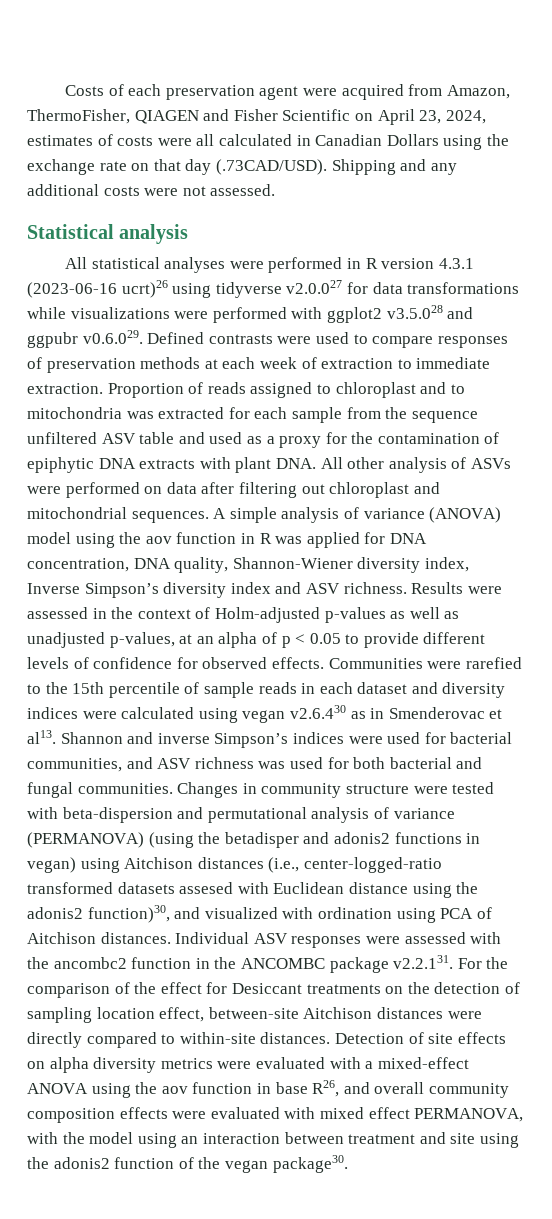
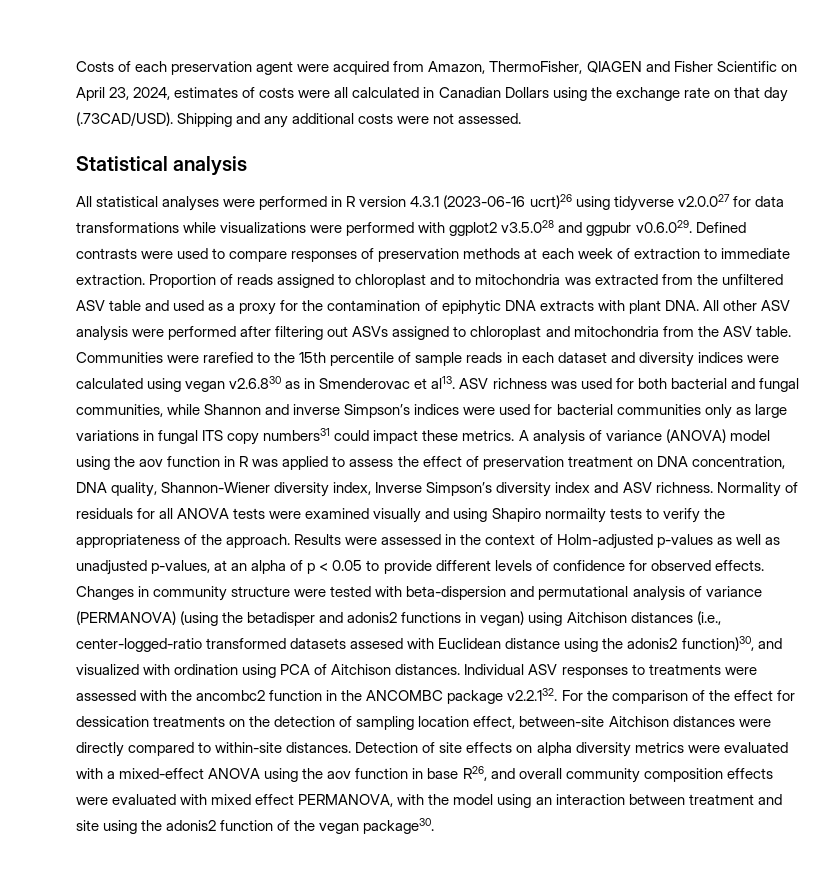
[228,407,478,423] for each sample from the sequence -> [661,274,718,285] from the
[388,457,511,473] [27,482,440,498] [27,507,277,523] analysis of ASVs were performed on data after filtering out chloroplast and mitochondrial sequences. A simple -> [760,300,790,311] [76,326,791,341] [76,352,779,367] [76,376,799,392] [76,404,787,419] [76,428,529,445] ASV analysis were performed after filtering out ASVs assigned to chloroplast and mitochondria from the ASV table. Communities were rarefied to the 15th percentile of sample reads in each dataset and diversity indices were calculated using vegan v2.6.830 as in Smenderovac et al13. ASV richness was used for both bacterial and fungal communities, while Shannon and inverse Simpson’s indices were used for bacterial communities only as large variations in fungal ITS copy numbers31 could impact these metrics. A
[364,532,386,544] for -> [332,456,653,470] to assess the effect of preservation treatment on
(407, 588) none -> [716,482,798,497] [76,508,725,523] [76,534,291,548] Normality of residuals for all ANOVA tests were examined visually and using Shapiro normailty tests to verify the appropriateness of the approach.
[328,657,522,669] [27,682,506,698] [27,705,503,723] [27,730,513,748] [27,757,483,772] [27,782,173,798] Communities were rarefied to the 15th percentile of sample reads in each dataset and diversity indices were calculated using vegan v2.6.430 as in Smenderovac et al13. Shannon and inverse Simpson’s indices were used for bacterial communities, and ASV richness was used for both bacterial and fungal communities. -> (764, 565) none
(362, 942) none -> [631,664,721,675] to treatments
[393,955,454,969] v2.2.131. -> [507,688,558,701] v2.2.132.
[231,983,302,994] Desiccant -> [76,716,149,727] dessication

